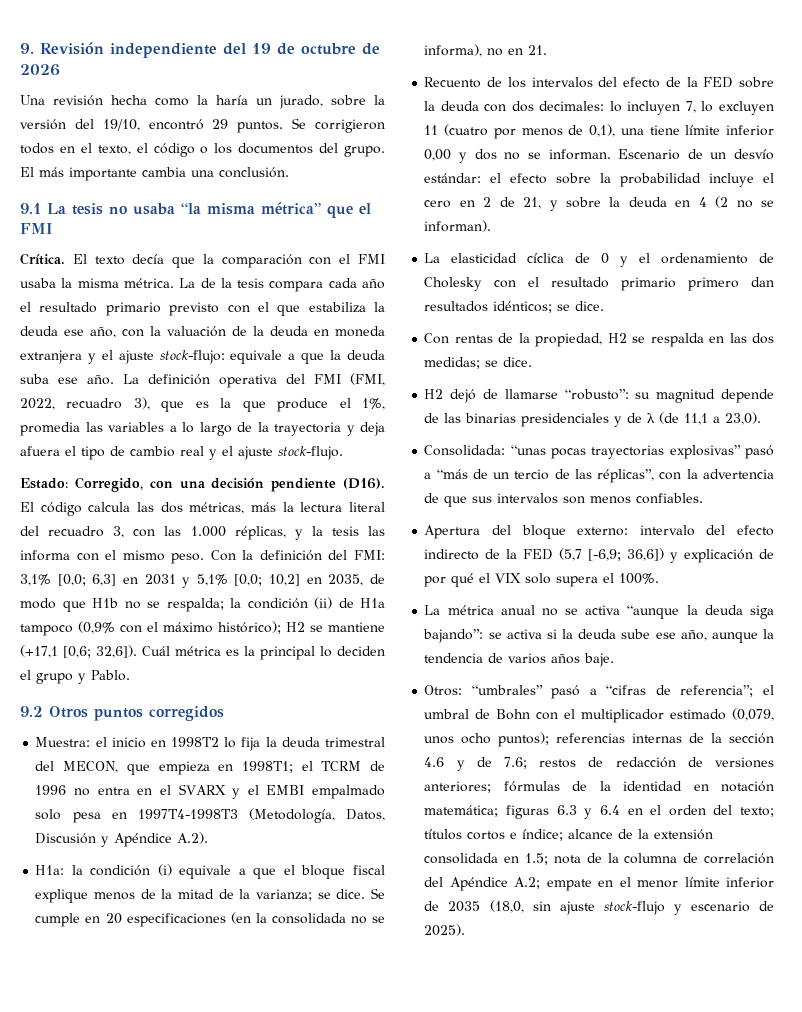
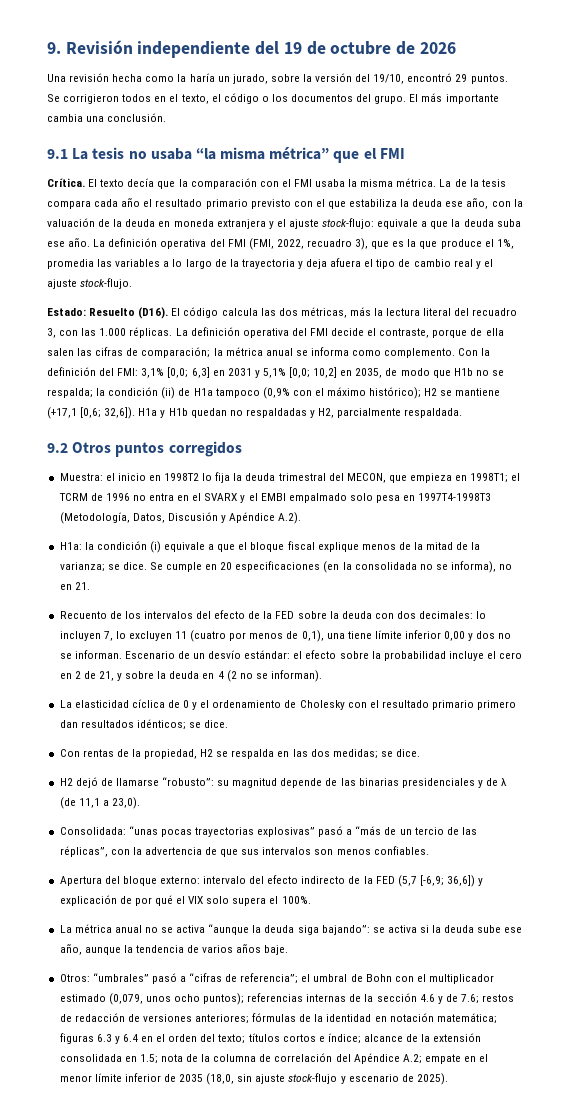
[74,477,337,492] Corregido, con una decisión pendiente -> [89,308,136,316] Resuelto
[234,526,386,540] [20,550,205,564] réplicas, y la tesis las informa con el mismo peso. -> [129,327,504,338] [47,347,456,358] réplicas. La definición operativa del FMI decide el contraste, porque de ella salen las cifras de comparación; la métrica anual se informa como complemento.
[142,646,385,660] [20,670,130,684] Cuál métrica es la principal lo deciden el grupo y Pablo. -> [138,408,463,418] H1a y H1b quedan no respaldadas y H2, parcialmente respaldada.

